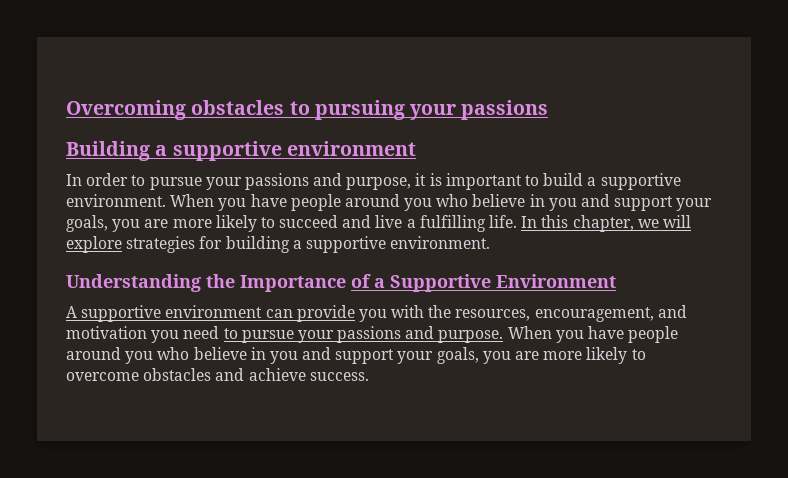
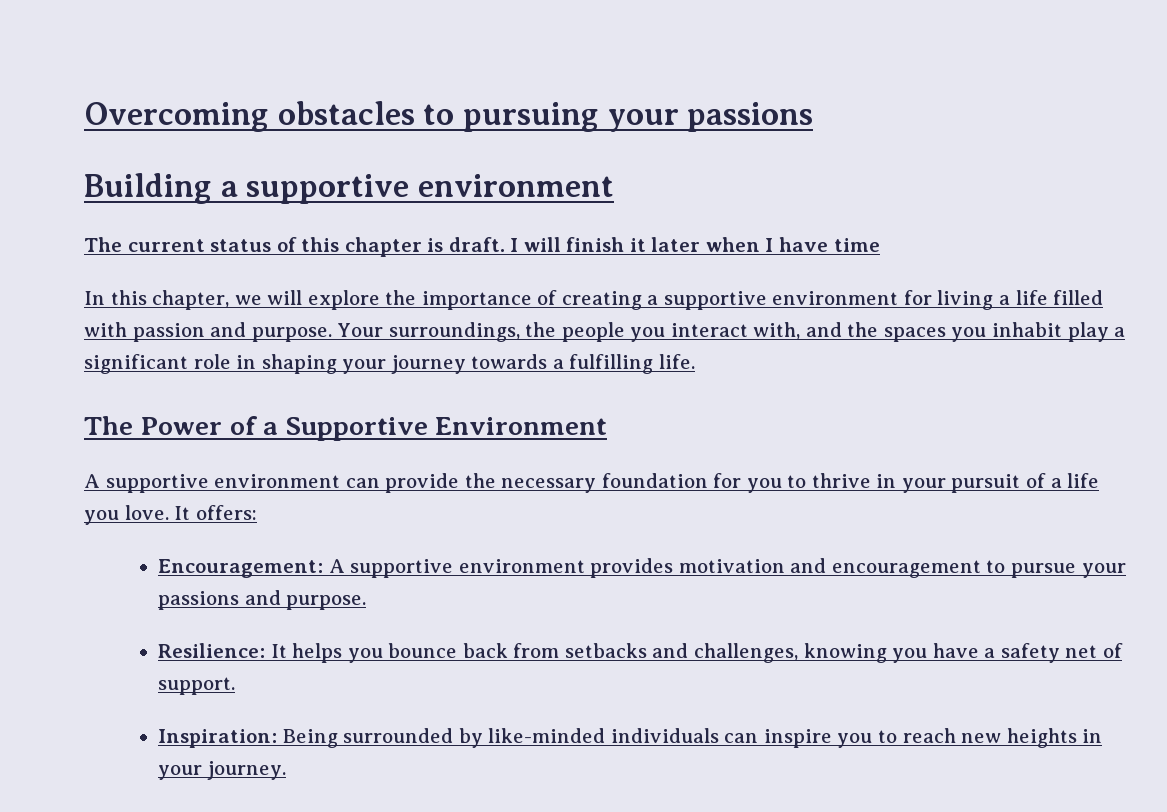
[66,173,681,190] [66,194,713,211] [66,215,518,232] In order to pursue your passions and purpose, it is important to build a supportive environment. When you have people around you who believe in you and support your goals, you are more likely to succeed and live a fulfilling life. -> [84,237,880,257] The current status of this chapter is draft. I will finish it later when I have time //
[126,236,491,253] [66,274,346,292] strategies for building a supportive environment. // Understanding the Importance -> [385,290,1104,310] [84,322,1126,342] [84,354,695,374] [84,416,223,435] the importance of creating a supportive environment for living a life filled with passion and purpose. Your surroundings, the people you interact with, and the spaces you inhabit play a significant role in shaping your journey towards a fulfilling life. // The Power
[358,305,687,322] [66,326,220,343] you with the resources, encouragement, and motivation you need -> [464,473,1100,493] [84,505,257,525] [158,558,981,578] the necessary foundation for you to thrive in your pursuit of a life you love. It offers: // Encouragement: A supportive environment provides motivation and encouragement
[507,326,679,343] [66,347,646,364] [66,368,369,381] When you have people around you who believe in you and support your goals, you are more likely to overcome obstacles and achieve success. -> [158,643,1123,663] [158,677,236,695] [158,728,1103,748] [158,761,286,780] // Resilience: It helps you bounce back from setbacks and challenges, knowing you have a safety net of support. // Inspiration: Being surrounded by like-minded individuals can inspire you to reach new heights in your journey.

